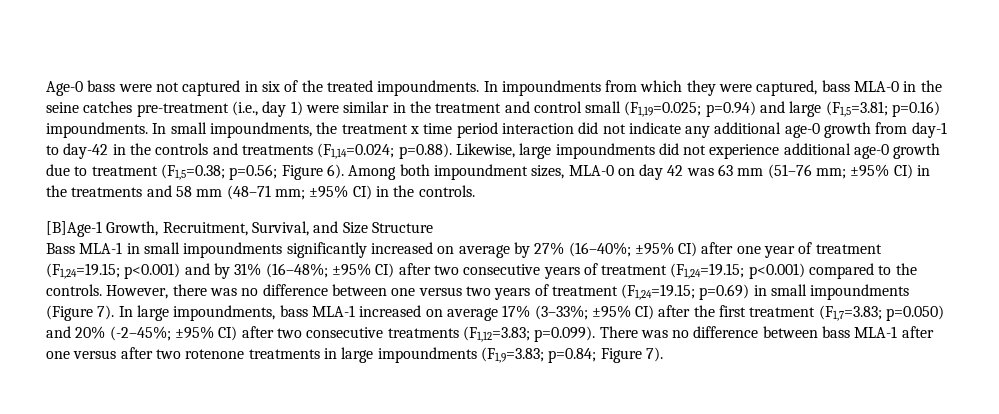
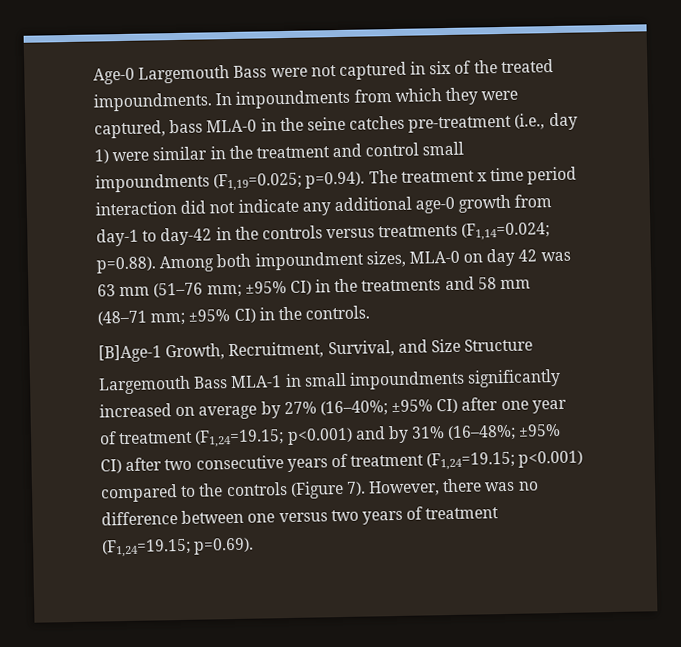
[87,80,116,92] bass -> [138,64,268,84] Largemouth Bass
[624,101,941,117] [46,122,338,138] (F1,19=0.025; p=0.94) and large (F1,5=3.81; p=0.16) impoundments. In small impoundments, the -> [95,169,398,193] impoundments (F1,19=0.025; p=0.94). The
[212,143,238,155] and -> [326,228,376,239] versus
[455,143,941,159] [46,164,344,180] Likewise, large impoundments did not experience additional age-0 growth due to treatment (F1,5=0.38; p=0.56; Figure 6). -> (157, 265) none
(433, 227) none -> [98,375,191,395] Largemouth
[46,284,102,296] controls. -> [225,480,366,499] controls (Figure 7).
[699,284,910,300] [46,305,945,321] [46,326,934,342] [46,347,663,363] p=0.69) in small impoundments (Figure 7). In large impoundments, bass MLA-1 increased on average 17% (3–33%; ±95% CI) after the first treatment (F1,7=3.83; p=0.050) and 20% (-2–45%; ±95% CI) after two consecutive treatments (F1,12=3.83; p=0.099). There was no difference between bass MLA-1 after one versus after two rotenone treatments in large impoundments (F1,9=3.83; p=0.84; Figure 7). -> [193,537,255,555] p=0.69).

